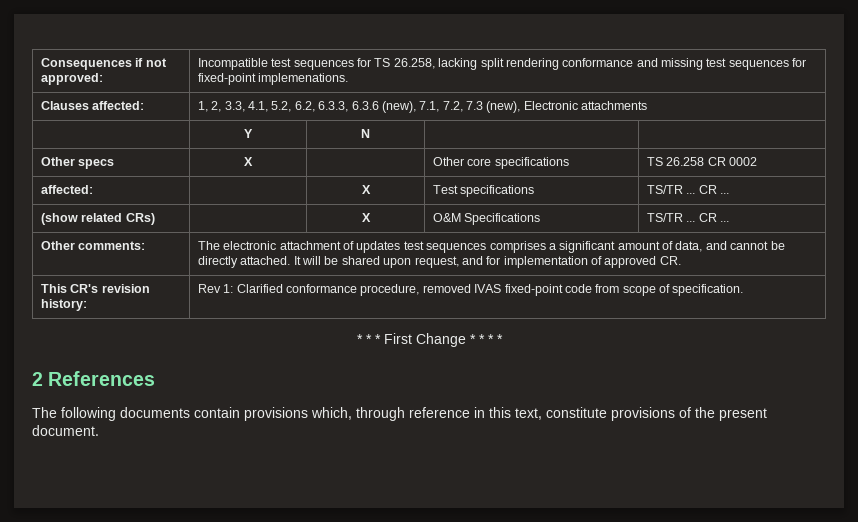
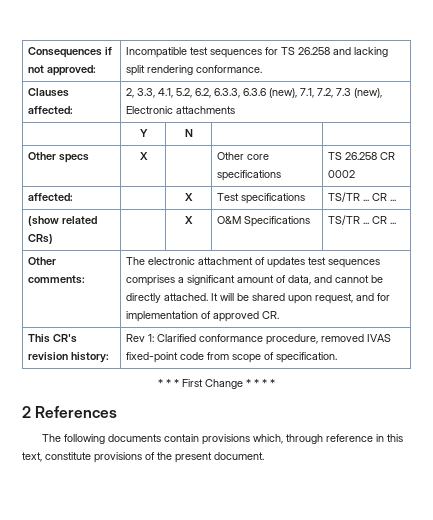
[393,58,435,69] 26.258, -> [297,47,351,55] 26.258 and
[562,58,807,70] [197,73,349,85] conformance and missing test sequences for fixed-point implemenations. -> [195,65,262,73] conformance.
[197,101,208,112] 1, -> (73, 110) none

